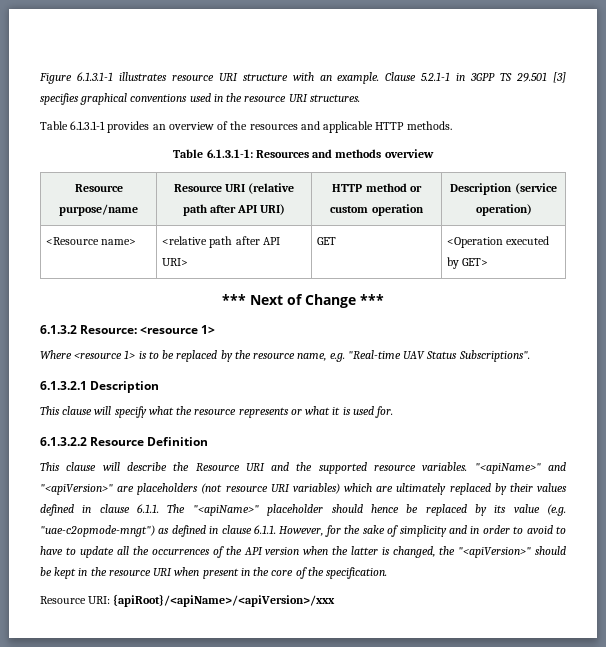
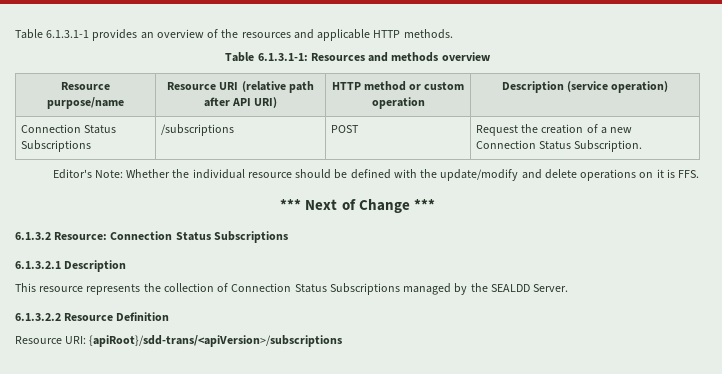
[39,72,566,84] [40,93,360,105] Figure 6.1.3.1-1 illustrates resource URI structure with an example. Clause 5.2.1-1 in 3GPP TS 29.501 [3] specifies graphical conventions used in the resource URI structures. // -> (15, 34) none
[46,237,137,245] [162,236,280,248] [162,258,189,266] [317,237,337,245] [447,236,550,248] [447,257,489,269] <Resource name> | <relative path after API URI> | GET | <Operation executed by GET> -> [20,124,117,134] [20,140,91,152] [160,124,234,136] [330,125,359,133] [475,124,633,136] [475,140,643,152] [52,169,700,181] Connection Status Subscriptions | /subscriptions | POST | Request the creation of a new Connection Status Subscription. // Editor's Note: Whether the individual resource should be defined with the update/modify and delete operations on it is FFS.
[140,325,216,334] [40,350,530,362] [40,381,160,393] [40,406,394,418] [40,437,209,446] [40,462,567,474] [40,483,567,495] [40,504,566,516] [40,525,567,537] [40,546,566,558] [40,567,388,579] <resource 1> // Where <resource 1> is to be replaced by the resource name, e.g. "Real-time UAV Status Subscriptions". // 6.1.3.2.1 Description // This clause will specify what the resource represents or what it is used for. // 6.1.3.2.2 Resource Definition // This clause will describe the Resource URI and the supported resource variables. "<apiName>" and "<apiVersion>" are placeholders (not resource URI variables) which are ultimately replaced by their values defined in clause 6.1.1. The "<apiName>" placeholder should hence be replaced by its value (e.g. "uae-c2opmode-mngt") as defined in clause 6.1.1. However, for the sake of simplicity and in order to avoid to have to update all the occurrences of the API version when the latter is changed, the "<apiVersion>" should be kept in the resource URI when present in the core of the specification. -> [110,231,288,243] [15,260,127,272] [15,283,569,295] [15,312,170,321] Connection Status Subscriptions // 6.1.3.2.1 Description // This resource represents the collection of Connection Status Subscriptions managed by the SEALDD Server. // 6.1.3.2.2 Resource Definition
[113,594,336,607] {apiRoot}/<apiName>/<apiVersion>/xxx -> [89,335,343,347] {apiRoot}/sdd-trans/<apiVersion>/subscriptions

